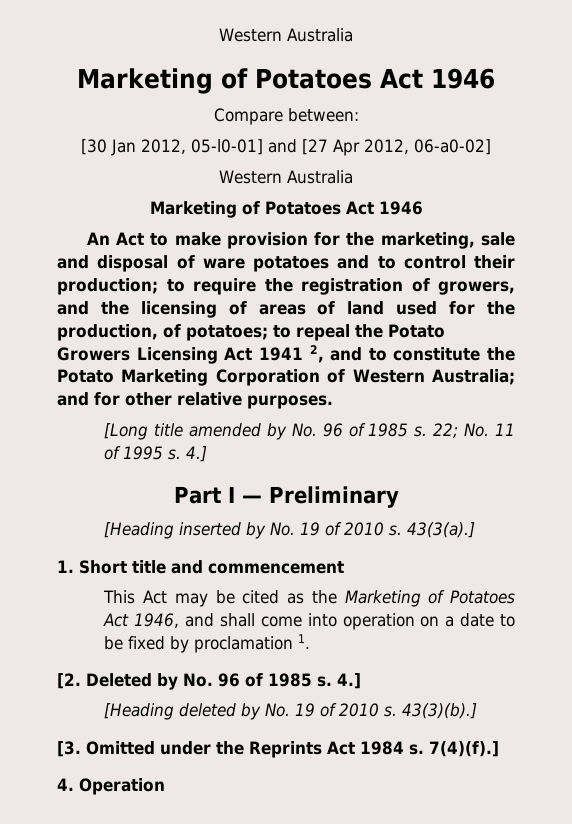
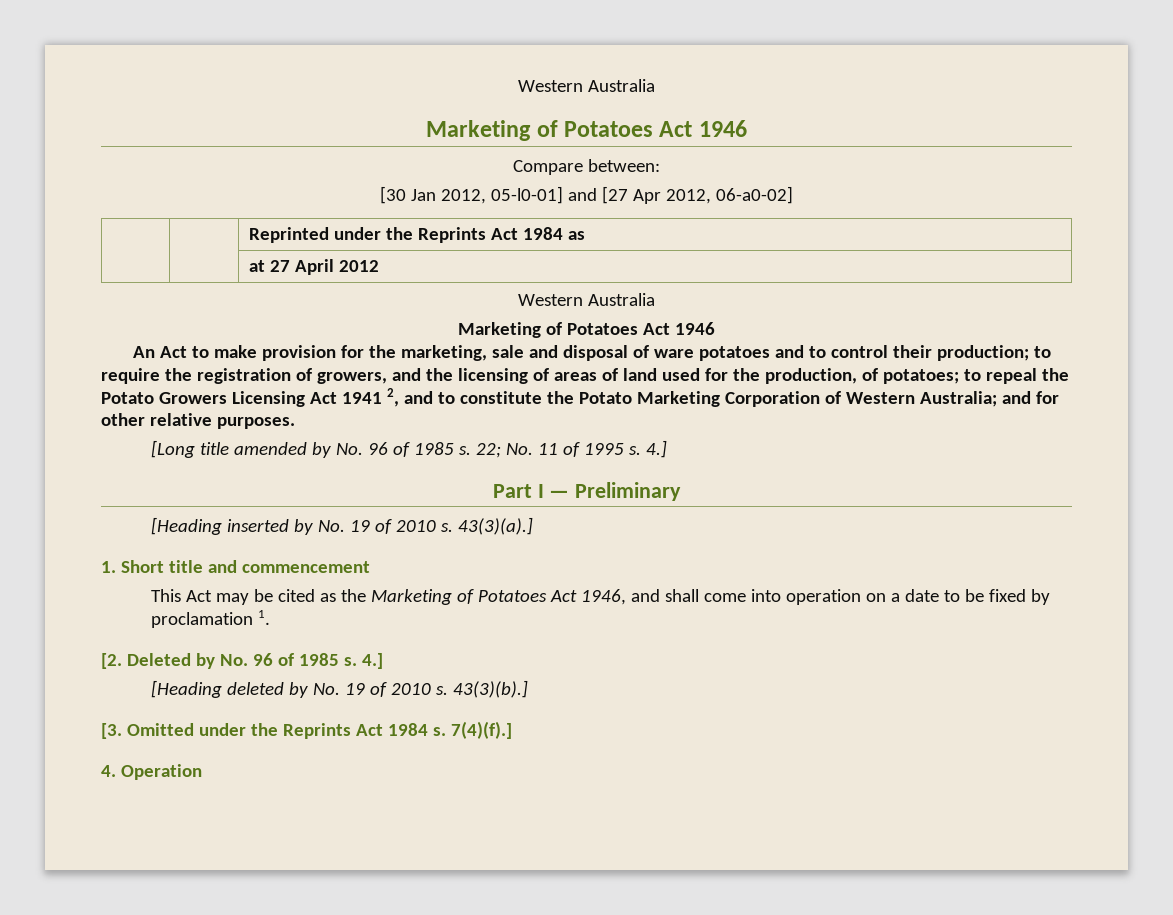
(491, 147) none -> [248,227,585,243] [248,259,379,275] // | | Reprinted under the Reprints Act 1984 as // | | at 27 April 2012
[407,522,476,538] 43(3(a).] -> [458,517,534,535] 43(3)(a).]

